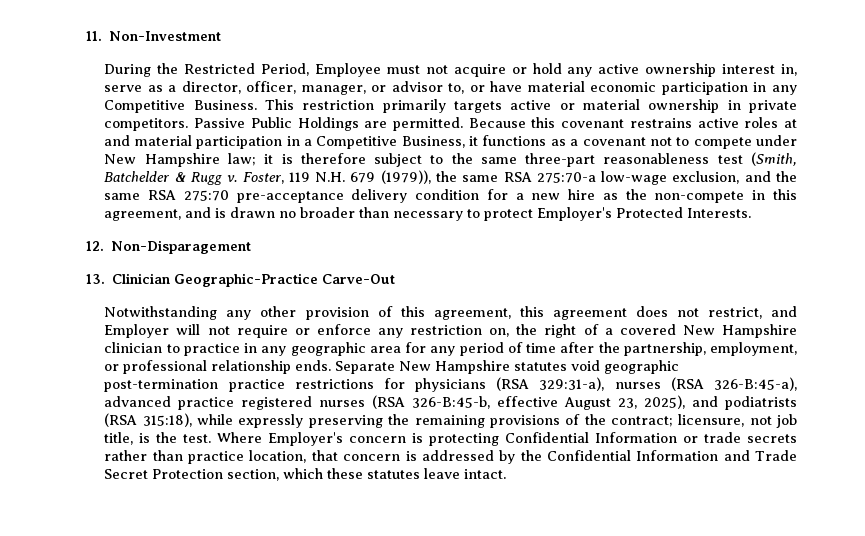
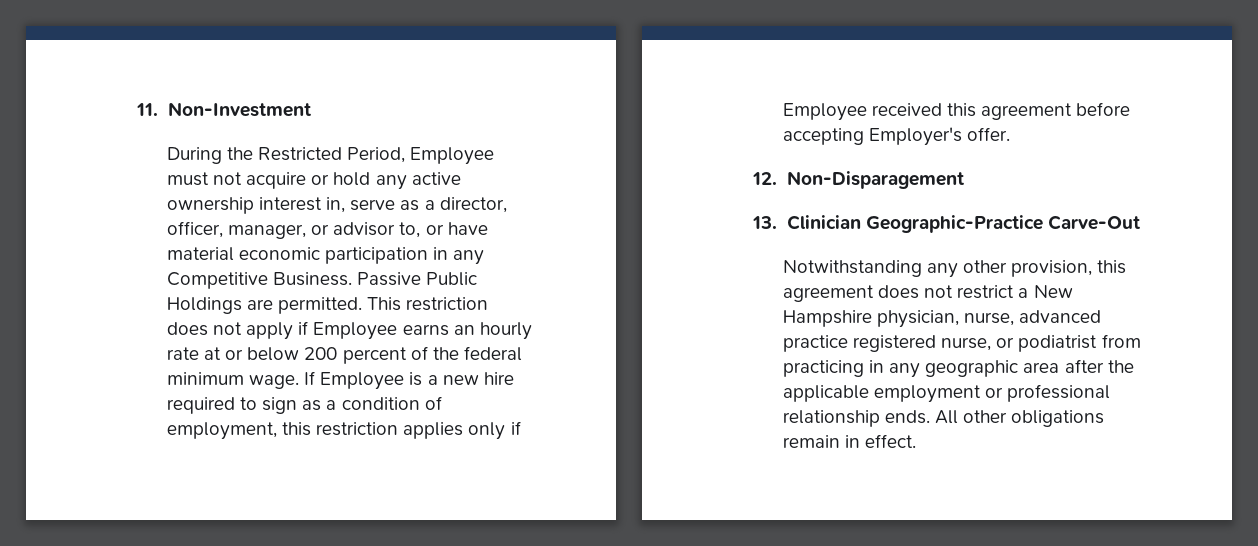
[265,99,797,113] [104,118,189,131] This restriction primarily targets active or material ownership in private competitors. -> (353, 279) none
[468,117,798,128] [104,135,798,149] [104,152,797,167] [104,170,797,185] [104,189,798,203] [104,207,752,221] Because this covenant restrains active roles at and material participation in a Competitive Business, it functions as a covenant not to compete under New Hampshire law; it is therefore subject to the same three-part reasonableness test (Smith, Batchelder & Rugg v. Foster, 119 N.H. 679 (1979)), the same RSA 275:70-a low-wage exclusion, and the same RSA 275:70 pre-acceptance delivery condition for a new hire as the non-compete in this agreement, and is drawn no broader than necessary to protect Employer's Protected Interests. -> [367,297,489,311] [166,321,532,340] [166,346,522,364] [166,371,514,390] [166,396,442,414] [166,421,521,440] [782,102,1131,121] [782,127,1011,146] This restriction does not apply if Employee earns an hourly rate at or below 200 percent of the federal minimum wage. If Employee is a new hire required to sign as a condition of employment, this restriction applies only if Employee received this agreement before accepting Employer's offer.
[305,306,797,320] [104,324,797,338] [104,342,797,356] [104,360,680,374] [104,377,797,392] [104,395,798,410] [104,413,797,428] [104,432,797,446] [104,450,797,464] [104,468,507,481] provision of this agreement, this agreement does not restrict, and Employer will not require or enforce any restriction on, the right of a covered New Hampshire clinician to practice in any geographic area for any period of time after the partnership, employment, or professional relationship ends. Separate New Hampshire statutes void geographic post-termination practice restrictions for physicians (RSA 329:31-a), nurses (RSA 326-B:45-a), advanced practice registered nurses (RSA 326-B:45-b, effective August 23, 2025), and podiatrists (RSA 315:18), while expressly preserving the remaining provisions of the contract; licensure, not job title, is the test. Where Employer's concern is protecting Confidential Information or trade secrets rather than practice location, that concern is addressed by the Confidential Information and Trade Secret Protection section, which these statutes leave intact. -> [1011,260,1127,277] [782,285,1073,302] [782,310,1102,328] [782,334,1141,352] [782,359,1134,378] [782,384,1111,403] [782,410,1105,427] [782,434,917,448] provision, this agreement does not restrict a New Hampshire physician, nurse, advanced practice registered nurse, or podiatrist from practicing in any geographic area after the applicable employment or professional relationship ends. All other obligations remain in effect.

